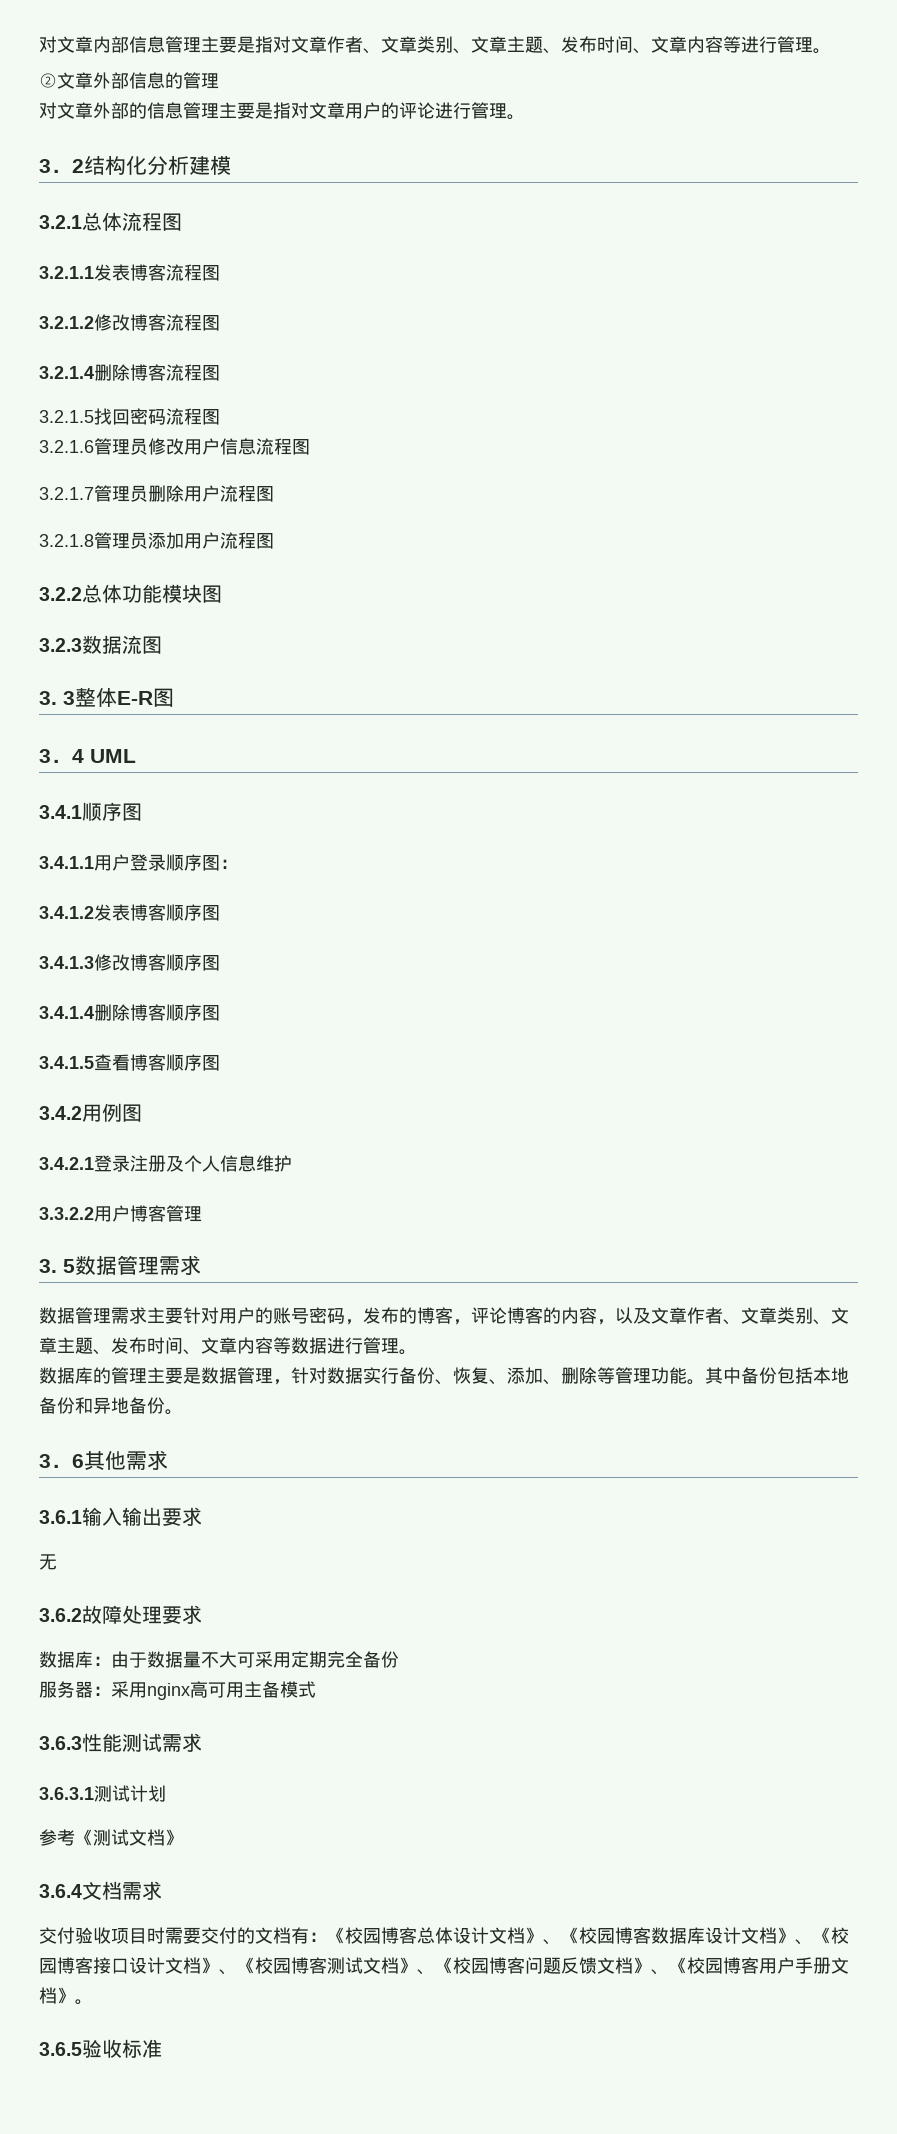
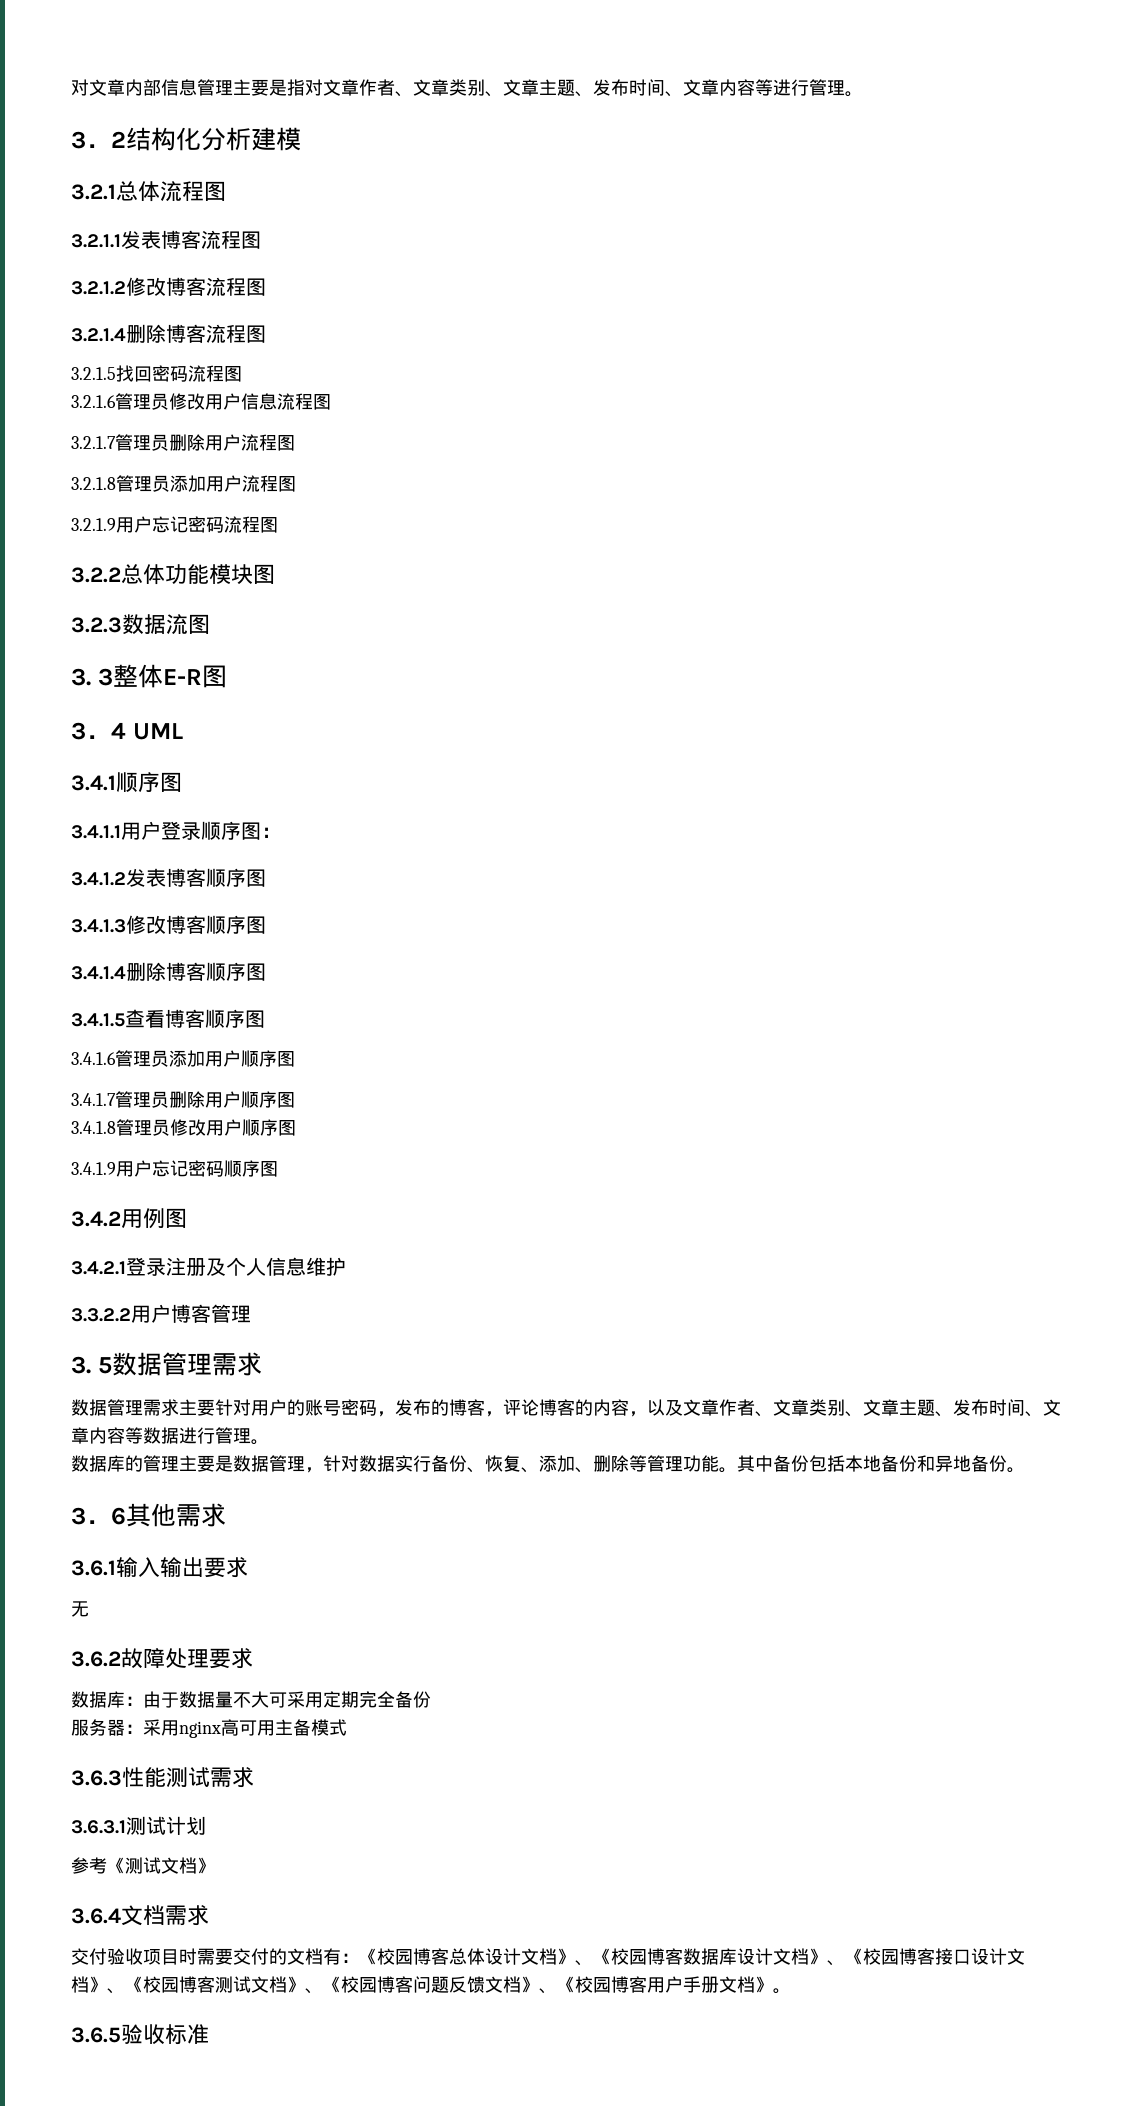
[39,72,219,89] [39,102,525,120] // ②文章外部信息的管理 // 对文章外部的信息管理主要是指对文章用户的评论进行管理。 -> (863, 94) none
(274, 541) none -> [71,516,278,533] // 3.2.1.9用户忘记密码流程图
(220, 1063) none -> [71,1050,295,1067] [71,1091,295,1108] [71,1119,296,1136] [71,1160,278,1177] // 3.4.1.6管理员添加用户顺序图 // 3.4.1.7管理员删除用户顺序图 // 3.4.1.8管理员修改用户顺序图 // 3.4.1.9用户忘记密码顺序图

